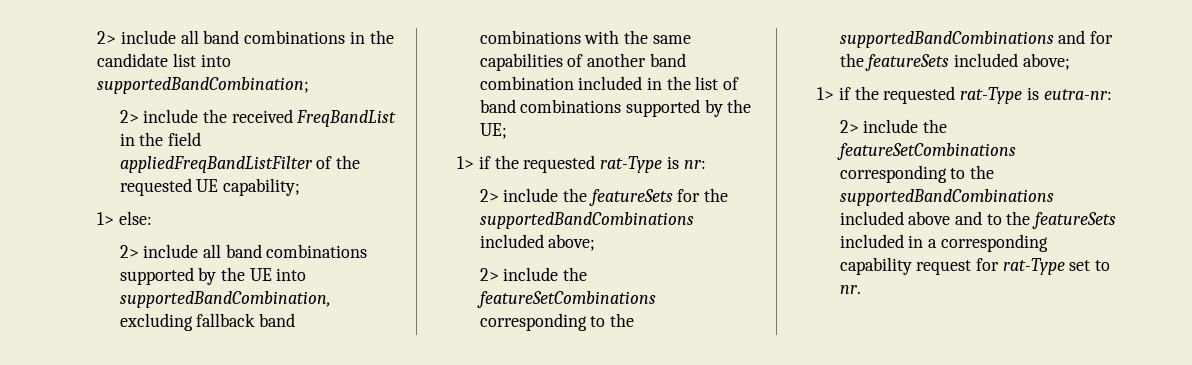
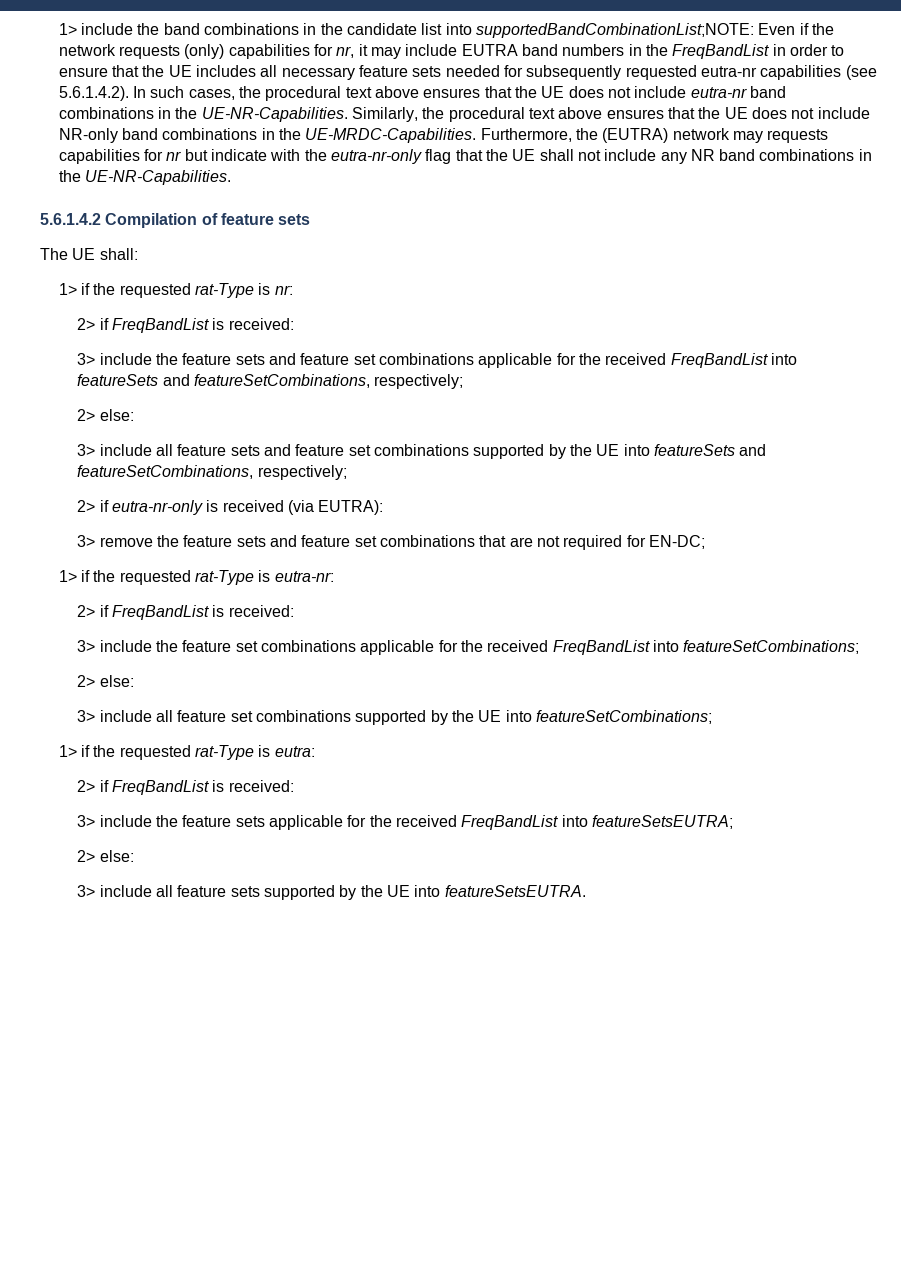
[97,30,199,44] 2> include all -> [58,23,160,35] 1> include the
[97,77,310,94] [119,109,397,127] [119,132,201,146] [119,155,360,173] [119,178,300,196] [97,211,152,225] [119,244,368,258] [119,267,307,285] [119,291,331,308] [119,313,295,331] [479,30,691,44] [479,53,686,71] [479,76,740,90] [479,99,752,117] [479,123,507,139] supportedBandCombination; // 2> include the received FreqBandList in the field appliedFreqBandListFilter of the requested UE capability; // 1> else: // 2> include all band combinations supported by the UE into supportedBandCombination, excluding fallback band combinations with the same capabilities of another band combination included in the list of band combinations supported by the UE; -> [475,23,834,38] [58,44,845,59] [58,65,877,80] [58,86,786,101] [58,107,870,122] [58,128,829,143] [58,149,872,164] [58,170,232,185] [40,213,311,228] [40,248,138,260] supportedBandCombinationList;NOTE: Even if the network requests (only) capabilities for nr, it may include EUTRA band numbers in the FreqBandList in order to ensure that the UE includes all necessary feature sets needed for subsequently requested eutra-nr capabilities (see 5.6.1.4.2). In such cases, the procedural text above ensures that the UE does not include eutra-nr band combinations in the UE-NR-Capabilities. Similarly, the procedural text above ensures that the UE does not include NR-only band combinations in the UE-MRDC-Capabilities. Furthermore, the (EUTRA) network may requests capabilities for nr but indicate with the eutra-nr-only flag that the UE shall not include any NR band combinations in the UE-NR-Capabilities. // 5.6.1.4.2 Compilation of feature sets // The UE shall:
[503,188,729,206] [479,212,694,229] [479,234,596,251] [479,267,587,281] [476,291,656,308] [479,313,634,331] [839,30,1113,48] [839,53,1070,71] include the featureSets for the supportedBandCombinations included above; // 2> include the featureSetCombinations corresponding to the supportedBandCombinations and for the featureSets included above; -> [99,318,294,333] [77,353,797,368] [77,374,464,389] [77,409,134,421] [77,444,767,459] [77,465,347,480] [77,500,384,515] [77,535,705,550] if FreqBandList is received: // 3> include the feature sets and feature set combinations applicable for the received FreqBandList into featureSets and featureSetCombinations, respectively; // 2> else: // 3> include all feature sets and feature set combinations supported by the UE into featureSets and featureSetCombinations, respectively; // 2> if eutra-nr-only is received (via EUTRA): // 3> remove the feature sets and feature set combinations that are not required for EN-DC;
[863,119,947,133] [836,143,1016,160] [839,165,994,183] [839,189,1054,206] [839,211,1117,229] [839,234,1048,252] [839,257,1111,275] [839,285,861,294] include the featureSetCombinations corresponding to the supportedBandCombinations included above and to the featureSets included in a corresponding capability request for rat-Type set to nr. -> [99,605,294,620] [77,640,860,655] [77,675,134,687] [77,710,712,725] [58,745,315,760] [77,780,294,795] [77,815,733,830] [77,850,134,862] [77,885,586,900] if FreqBandList is received: // 3> include the feature set combinations applicable for the received FreqBandList into featureSetCombinations; // 2> else: // 3> include all feature set combinations supported by the UE into featureSetCombinations; // 1> if the requested rat-Type is eutra: // 2> if FreqBandList is received: // 3> include the feature sets applicable for the received FreqBandList into featureSetsEUTRA; // 2> else: // 3> include all feature sets supported by the UE into featureSetsEUTRA.

